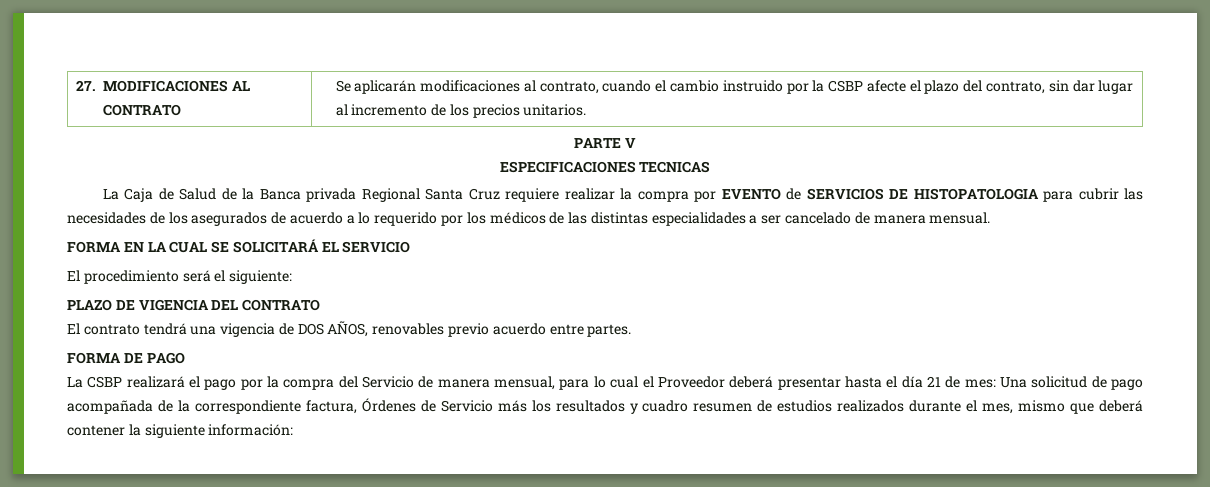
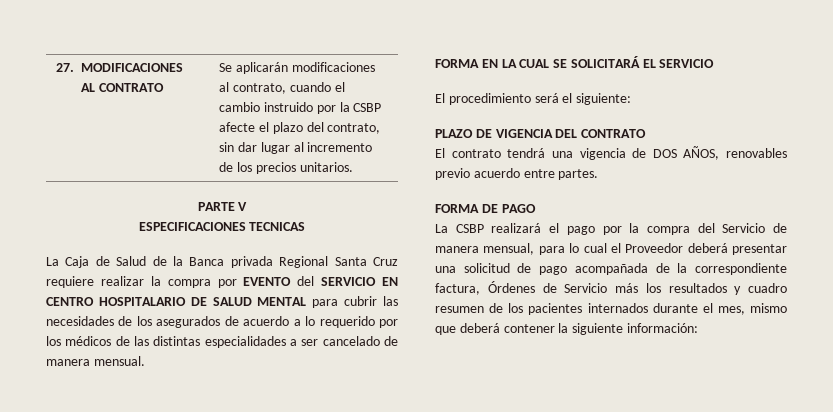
[786,188,1039,200] de SERVICIOS DE HISTOPATOLOGIA -> [297,276,398,286] [46,297,307,306] del SERVICIO EN CENTRO HOSPITALARIO DE SALUD MENTAL
[844,376,1027,388] hasta el día 21 de mes: Una -> [435,266,456,273] una
[777,400,905,412] estudios realizados -> [508,303,648,315] los pacientes internados

